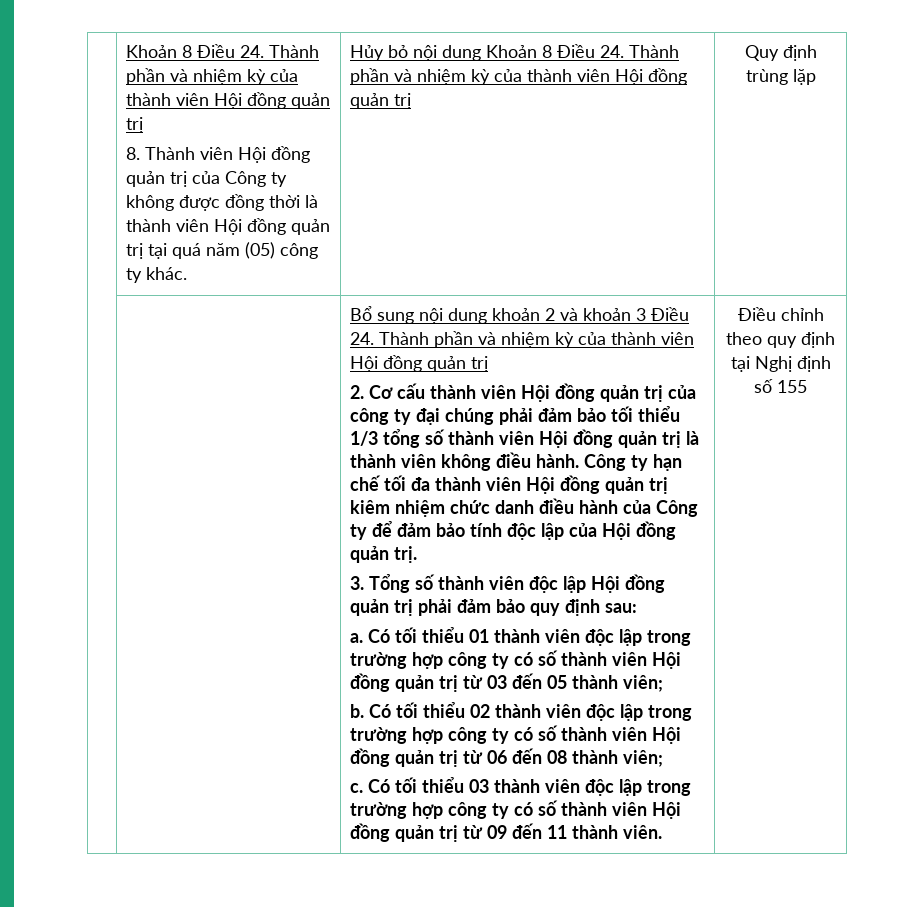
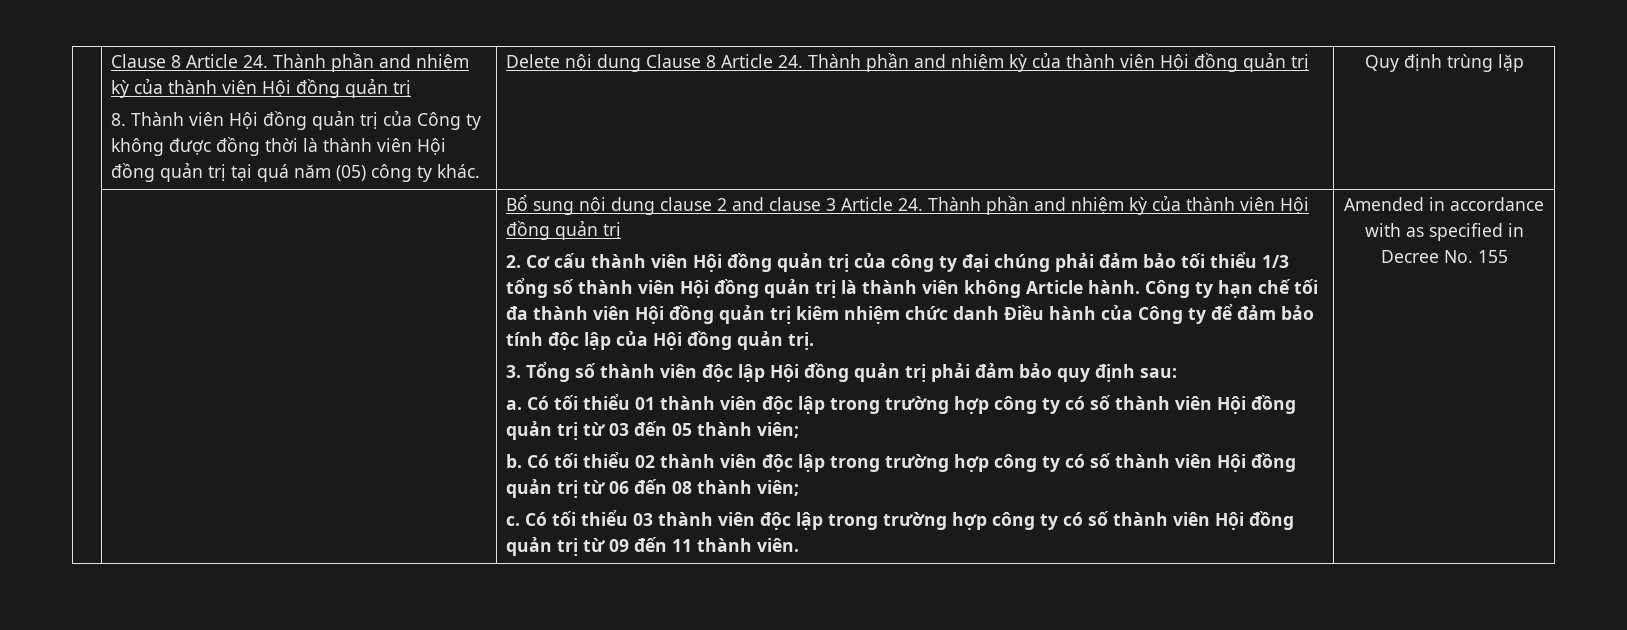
[125,44,319,58] [125,68,188,85] | Khoản 8 Điều 24. Thành phần và -> [110,53,411,72] | Clause 8 Article 24. Thành phần and
[349,44,679,61] [349,68,412,85] Hủy bỏ nội dung Khoản 8 Điều 24. Thành phần và -> [505,53,946,72] Delete nội dung Clause 8 Article 24. Thành phần and
[491,307,689,321] [349,331,496,348] khoản 2 và khoản 3 Điều 24. Thành phần và -> [659,196,1066,215] clause 2 and clause 3 Article 24. Thành phần and
[495,452,531,468] điều -> [1025,280,1083,294] Article
[538,498,574,514] điều -> [1003,305,1044,320] Điều
[737,307,824,321] [726,332,835,348] [730,356,831,372] [754,379,773,393] Điều chỉnh theo quy định tại Nghị định số -> [1344,197,1544,211] [1364,223,1524,241] [1380,250,1473,263] Amended in accordance with as specified in Decree No.

